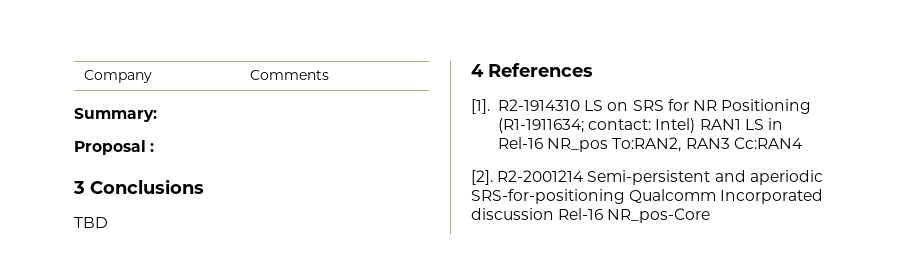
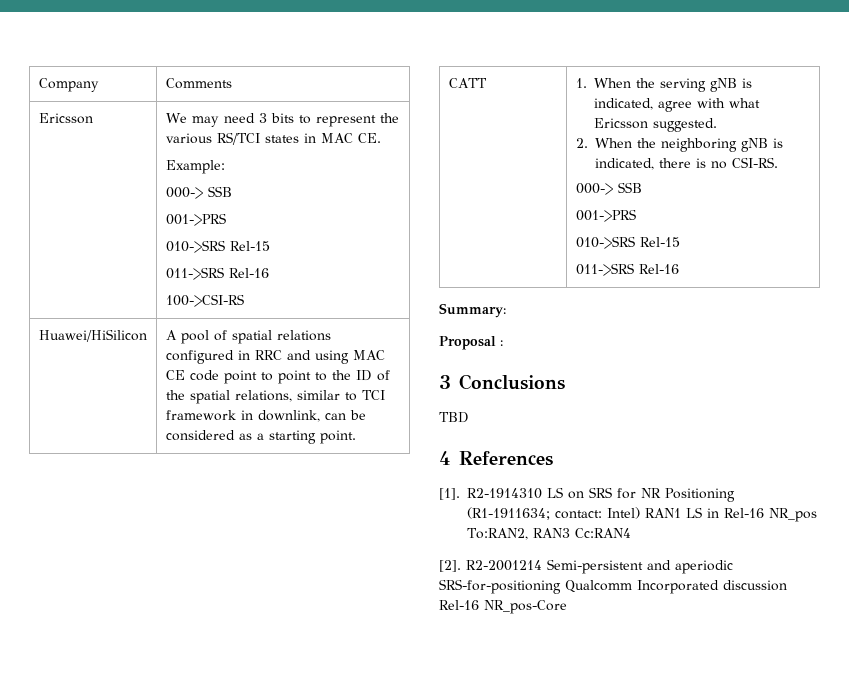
(329, 75) none -> [38,113,93,124] [165,113,399,127] [165,132,381,145] [165,160,225,174] [165,186,232,199] [165,213,226,226] [165,240,270,253] [165,267,269,280] [165,294,244,307] [38,329,147,342] [165,330,331,344] [165,350,385,364] [165,370,390,384] [165,390,385,404] [165,410,366,422] [165,430,356,444] [448,78,487,88] [575,78,752,92] [593,98,760,112] [593,118,717,132] [575,138,783,152] [594,157,778,170] [575,182,642,195] [575,209,636,222] [575,236,680,249] [575,263,679,276] // Ericsson | We may need 3 bits to represent the various RS/TCI states in MAC CE. // Example: // 000-> SSB // 001->PRS // 010->SRS Rel-15 // 011->SRS Rel-16 // 100->CSI-RS // Huawei/HiSilicon | A pool of spatial relations configured in RRC and using MAC CE code point to point to the ID of the spatial relations, similar to TCI framework in downlink, can be considered as a starting point. // CATT | 1. When the serving gNB is indicated, agree with what Ericsson suggested. // 2. When the neighboring gNB is indicated, there is no CSI-RS. // 000-> SSB // 001->PRS // 010->SRS Rel-15 // 011->SRS Rel-16

